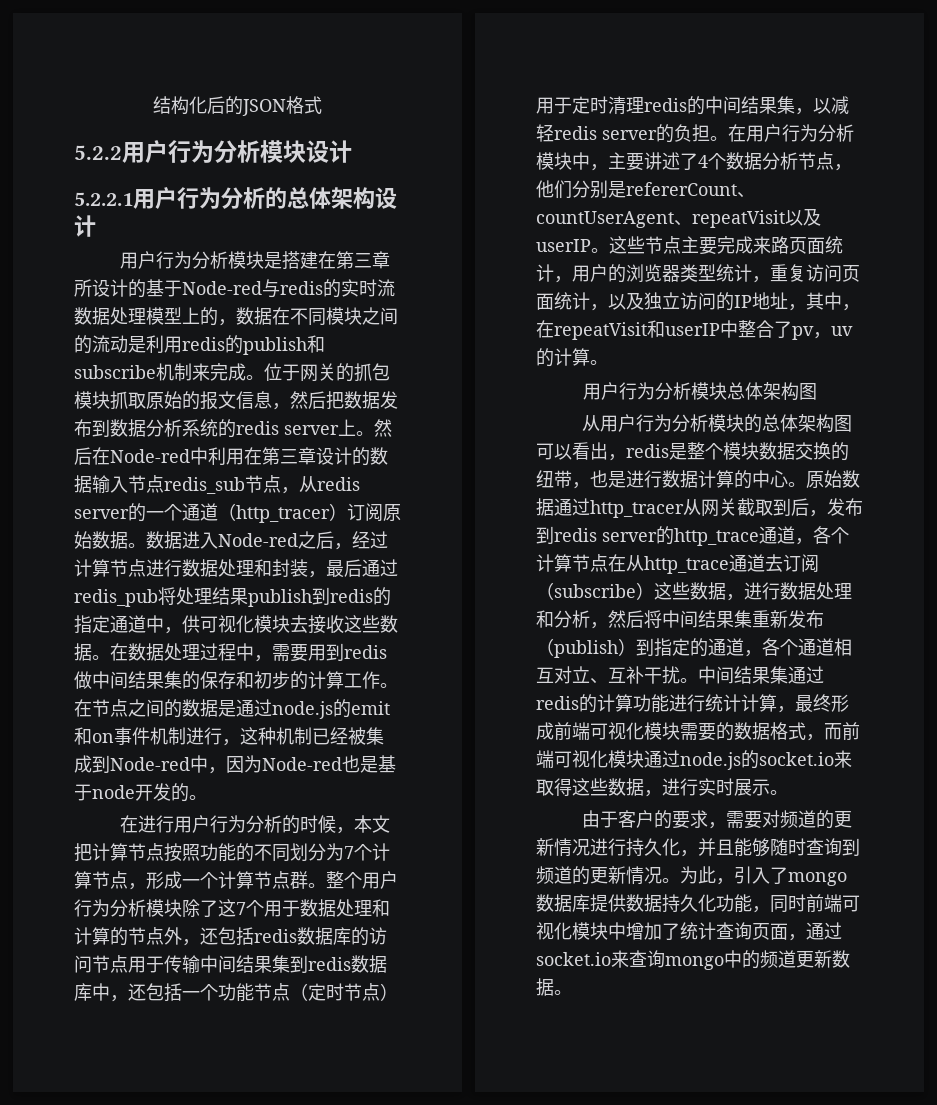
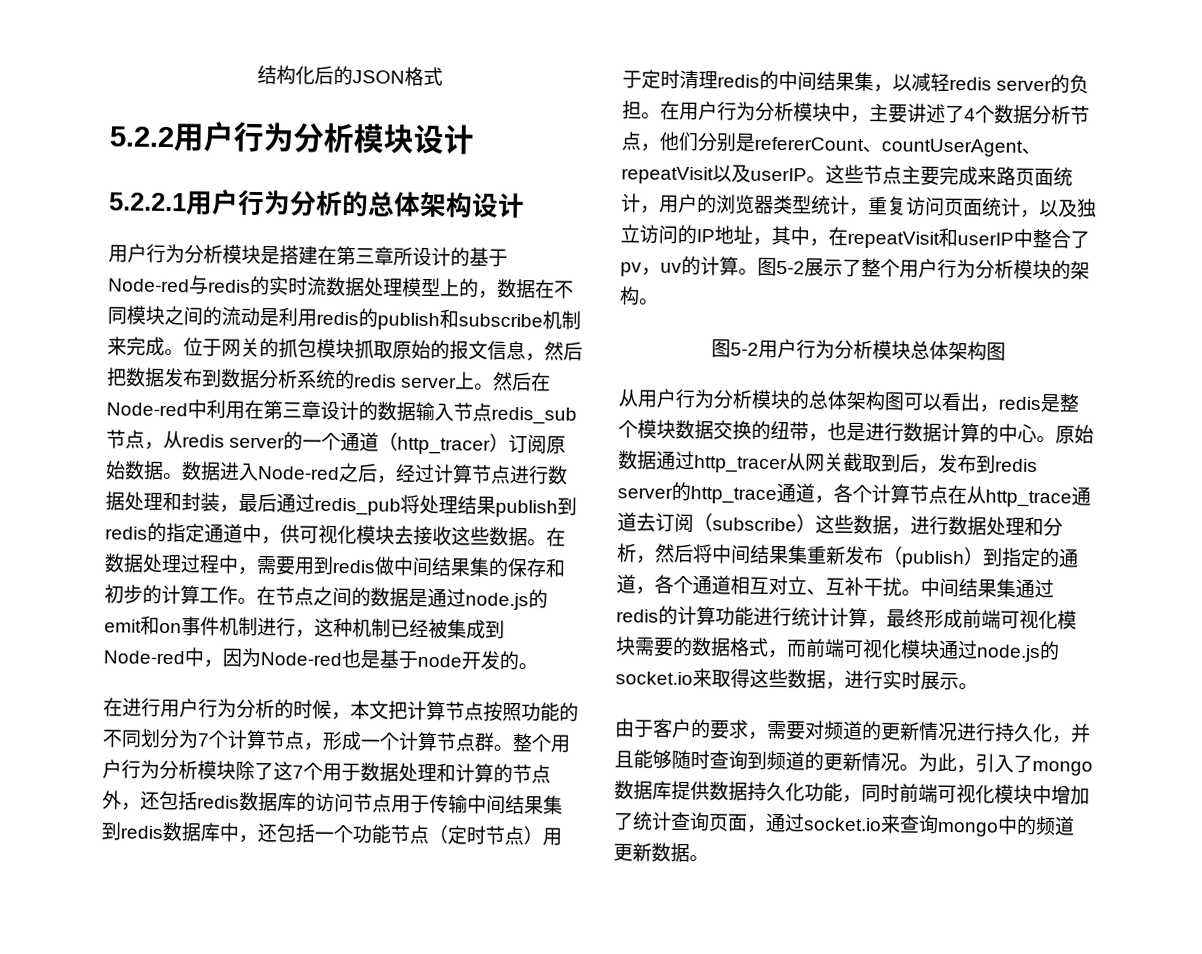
(608, 362) // -> [757,257,1090,280] [619,286,659,306] [711,339,759,358] 图5-2展示了整个用户行为分析模块的架构。 // 图5-2

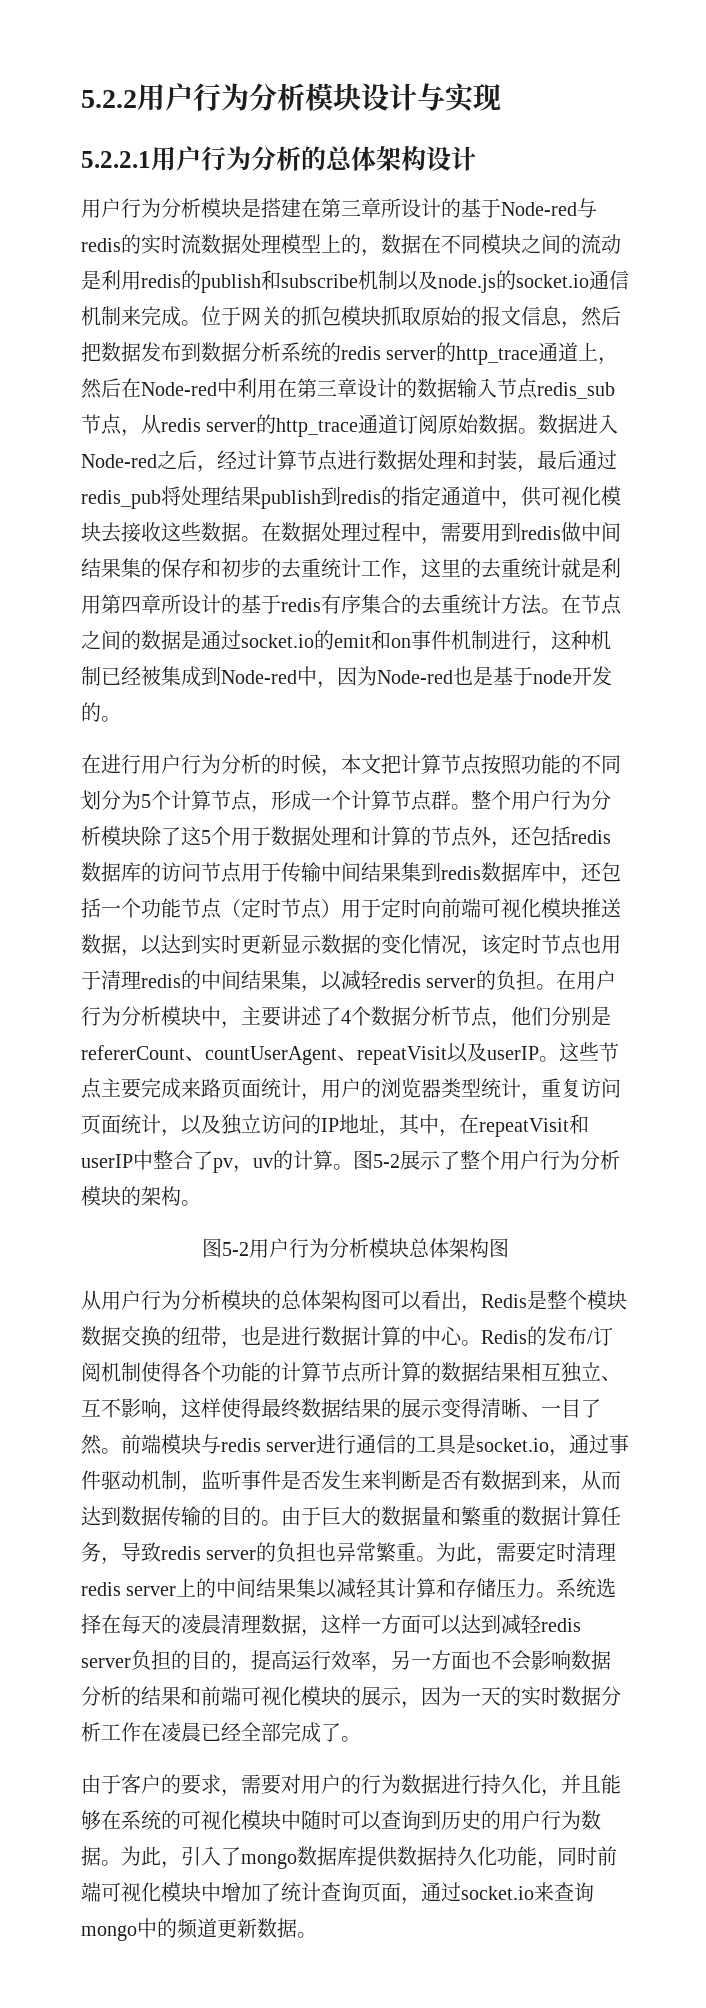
[256,65,443,87] 结构化后的JSON格式 // -> (81, 99) none
(475, 139) none -> [417,83,501,113] 与实现
(581, 320) none -> [398,270,629,293] [81,306,121,326] 以及node.js的socket.io通信机制
[455,371,495,390] 上。 -> [436,342,619,365] 的http_trace通道上，
[302,431,510,455] 一个通道（http_tracer） -> [276,414,399,437] http_trace通道
[161,584,238,605] 计算工作 -> [281,558,621,581] [81,594,542,615] 去重统计工作，这里的去重统计就是利用第四章所设计的基于redis有序集合的去重统计方法
[465,592,529,611] node.js -> [241,634,314,648] socket.io
[197,733,210,747] 7 -> [141,794,151,808] 5
[292,765,304,779] 7 -> [201,830,211,844] 5
(680, 79) none -> [421,898,621,918] [81,934,621,957] [81,970,101,990] 向前端可视化模块推送数据，以达到实时更新显示数据的变化情况，该定时节点也用于
[998,396,1041,411] redis -> [481,1294,527,1308] Redis
[1055,424,1094,444] [618,450,1038,474] [617,481,1091,508] [617,512,1063,537] [617,543,1079,569] [616,574,1054,599] [616,605,1077,630] [615,636,1060,663] [615,668,959,691] 原始数据通过http_tracer从网关截取到后，发布到redis server的http_trace通道，各个计算节点在从http_trace通道去订阅（subscribe）这些数据，进行数据处理和分析，然后将中间结果集重新发布（publish）到指定的通道，各个通道相互对立、互补干扰。中间结果集通过redis的计算功能进行统计计算，最终形成前端可视化模块需要的数据格式，而前端可视化模块通过node.js的socket.io来取得这些数据，进行实时展示 -> [481,1326,613,1346] [81,1362,621,1383] [81,1398,601,1421] [81,1434,630,1457] [81,1470,621,1493] [81,1506,621,1526] [81,1542,617,1565] [81,1578,617,1599] [81,1614,581,1637] [81,1650,611,1673] [81,1686,621,1709] [81,1722,341,1743] Redis的发布/订阅机制使得各个功能的计算节点所计算的数据结果相互独立、互不影响，这样使得最终数据结果的展示变得清晰、一目了然。前端模块与redis server进行通信的工具是socket.io，通过事件驱动机制，监听事件是否发生来判断是否有数据到来，从而达到数据传输的目的。由于巨大的数据量和繁重的数据计算任务，导致redis server的负担也异常繁重。为此，需要定时清理redis server上的中间结果集以减轻其计算和存储压力。系统选择在每天的凌晨清理数据，这样一方面可以达到减轻redis server负担的目的，提高运行效率，另一方面也不会影响数据分析的结果和前端可视化模块的展示，因为一天的实时数据分析工作在凌晨已经全部完成了
[823,720,958,742] 频道的更新情况 -> [301,1774,441,1794] 用户的行为数据
[671,749,900,772] 随时查询到频道的更新情况 -> [101,1810,601,1831] [81,1846,101,1866] 在系统的可视化模块中随时可以查询到历史的用户行为数据

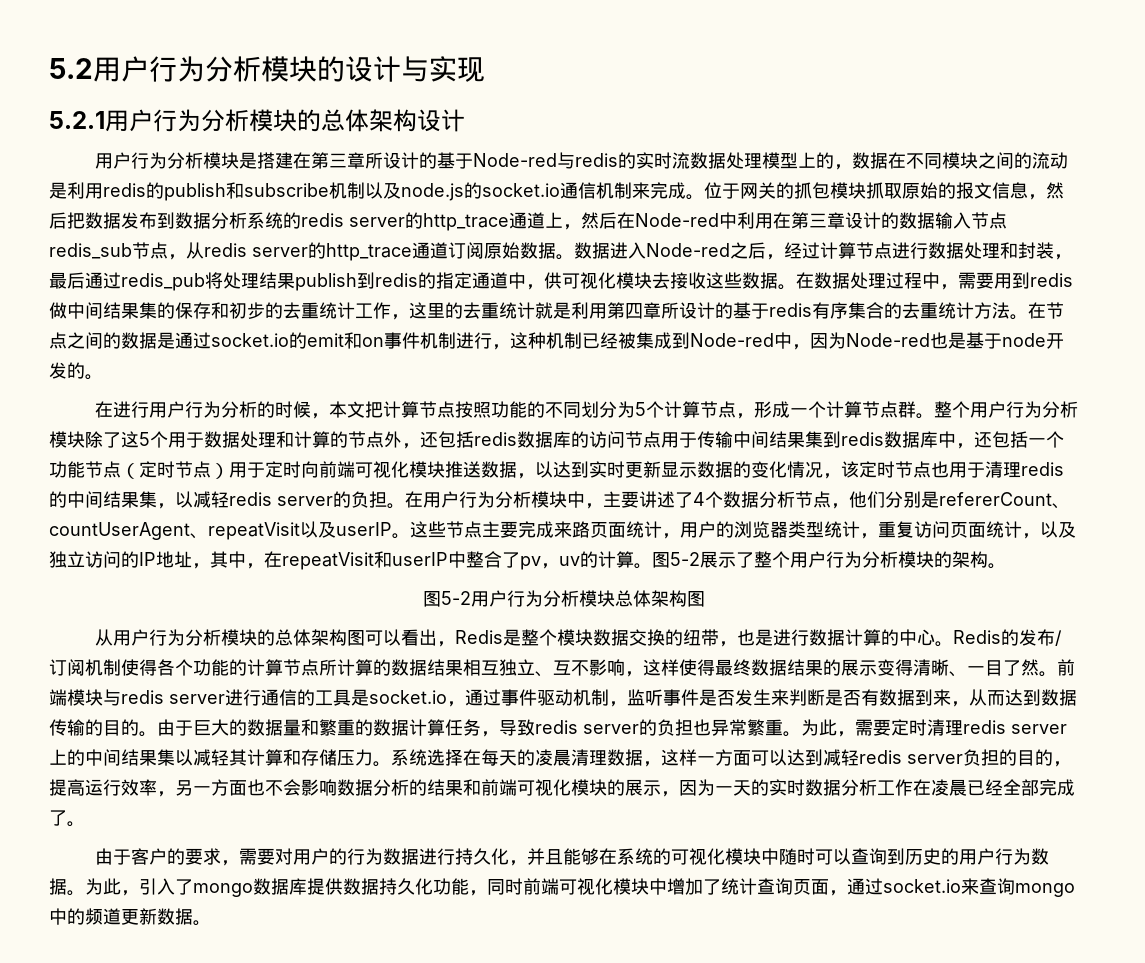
[81,83,361,111] 5.2.2用户行为分析模块 -> [49,56,345,82] 5.2用户行为分析模块的
[81,146,301,171] 5.2.2.1用户行为分析 -> [49,109,297,132] 5.2.1用户行为分析模块

